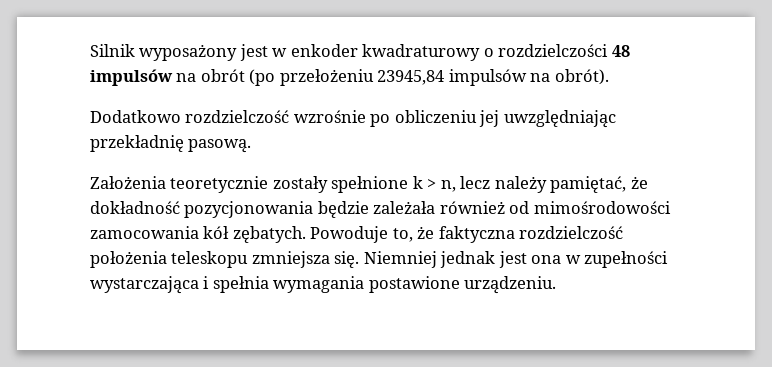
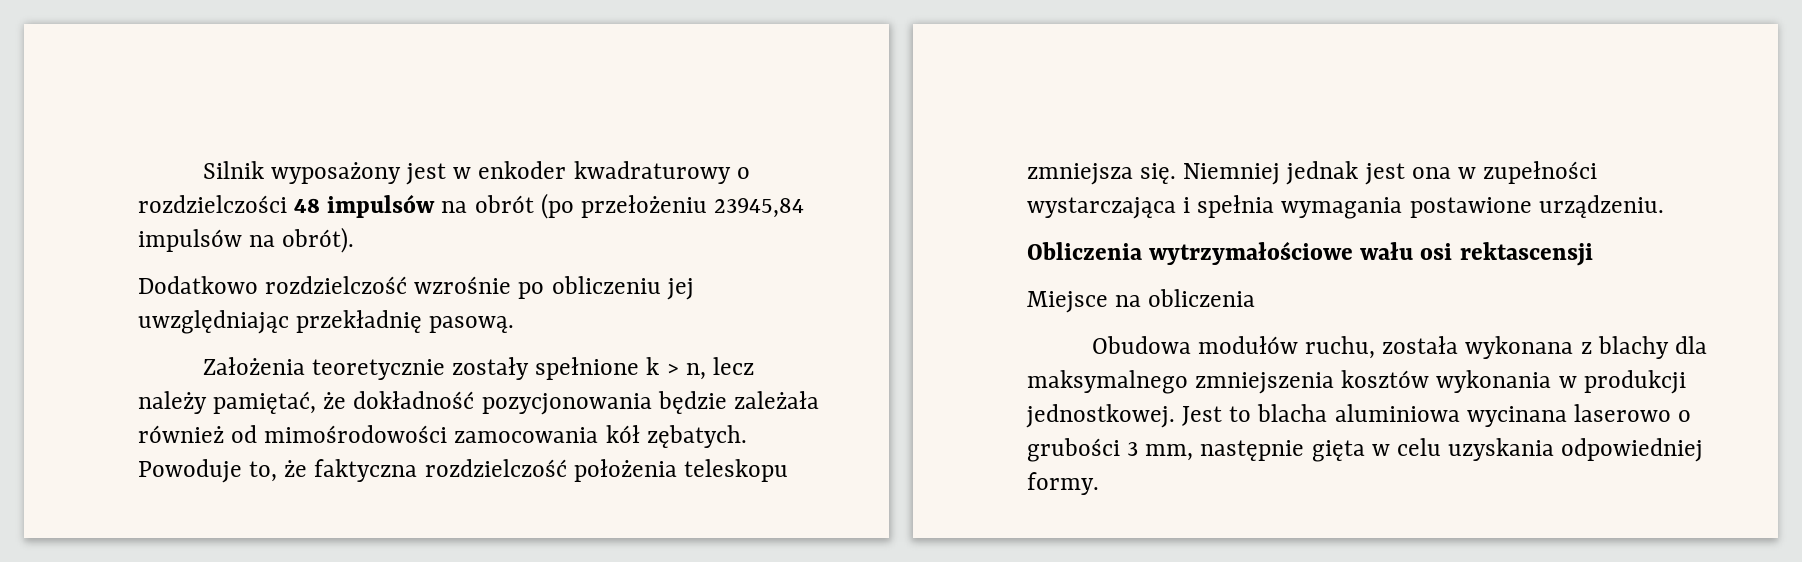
(557, 285) none -> [1027,241,1593,266] [1027,289,1256,313] [1091,336,1707,359] [1027,370,1686,394] [1026,404,1692,428] [1027,438,1704,462] [1027,472,1099,495] // Obliczenia wytrzymałościowe wału osi rektascensji // Miejsce na obliczenia // Obudowa modułów ruchu, została wykonana z blachy dla maksymalnego zmniejszenia kosztów wykonania w produkcji jednostkowej. Jest to blacha aluminiowa wycinana laserowo o grubości 3 mm, następnie gięta w celu uzyskania odpowiedniej formy.

